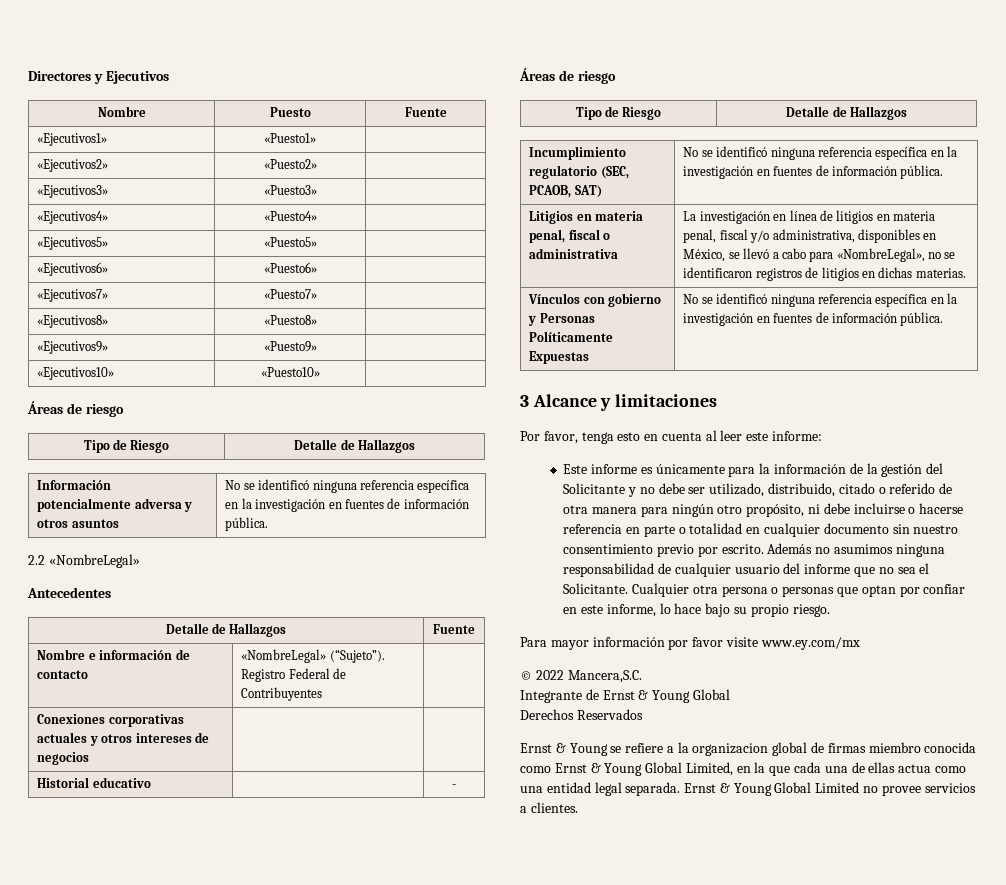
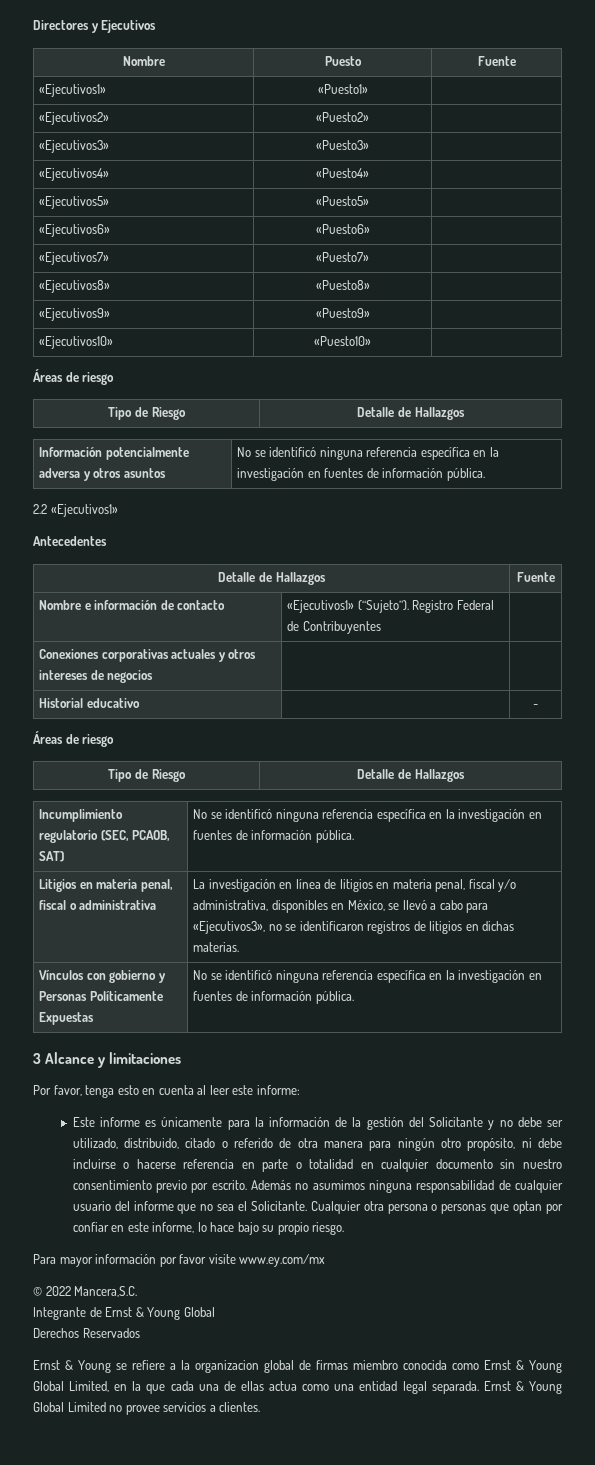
[48,554,140,568] «NombreLegal» -> [50,504,118,517] «Ejecutivos1»
[241,649,327,663] «NombreLegal» -> [287,600,355,613] «Ejecutivos1»
[836,248,925,262] «NombreLegal», -> [193,921,266,934] «Ejecutivos3»,

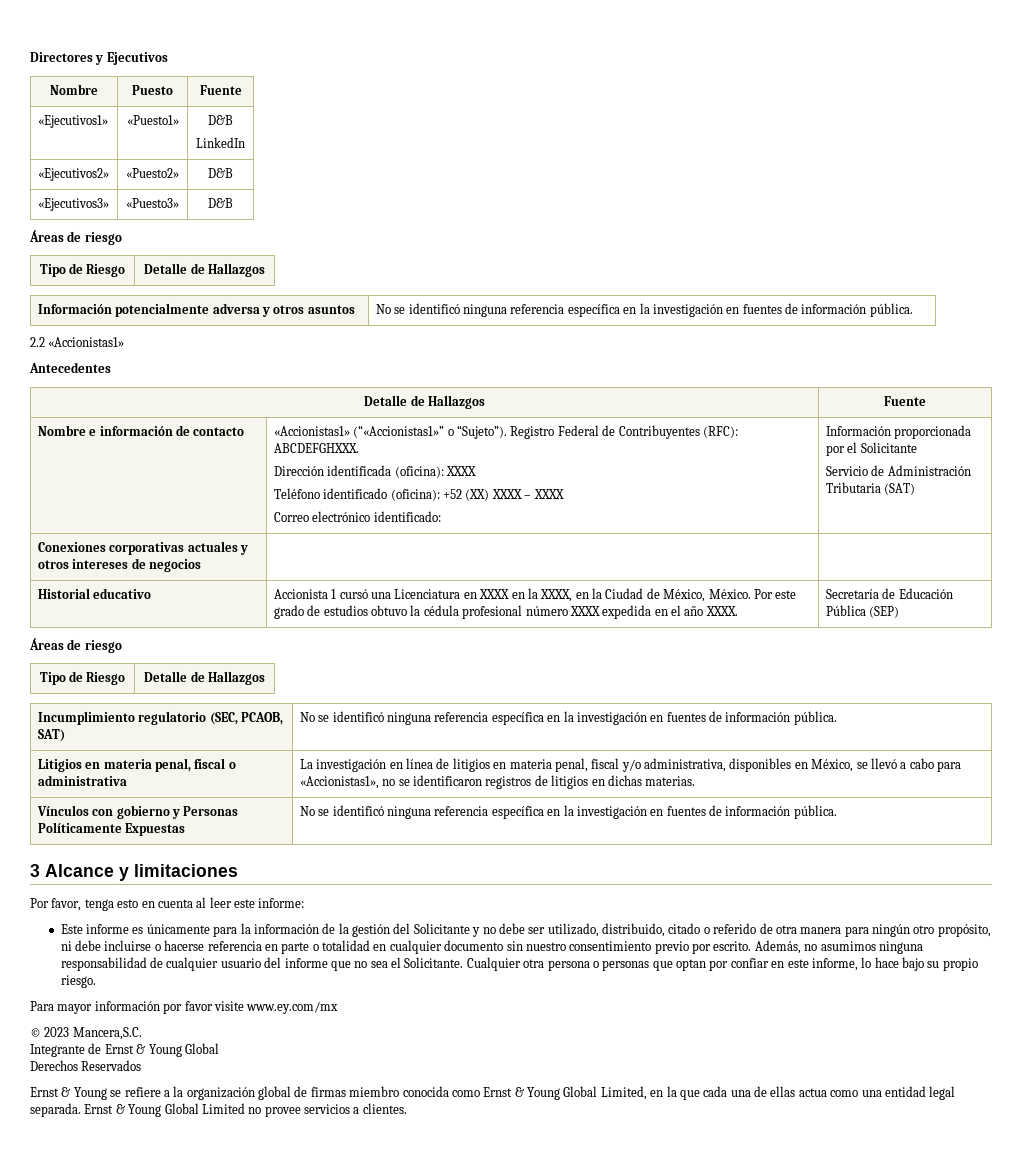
(368, 89) none -> [208,115,233,125] [196,137,245,148] D&B // LinkedIn
(369, 117) none -> [208,168,233,178] D&B
[39,168,110,181] [316,168,369,178] [39,196,110,209] [316,196,369,206] [39,224,111,237] [315,224,370,234] [39,252,110,265] [316,252,369,262] [39,280,111,293] [315,280,370,290] [39,308,111,321] [315,308,370,318] [39,336,114,349] [314,336,371,346] // «Ejecutivos4» | «Puesto4» | // «Ejecutivos5» | «Puesto5» | // «Ejecutivos6» | «Puesto6» | // «Ejecutivos7» | «Puesto7» | // «Ejecutivos8» | «Puesto8» | // «Ejecutivos9» | «Puesto9» | // «Ejecutivos10» | «Puesto10» | -> [208,198,233,208] D&B
[50,504,118,517] «Ejecutivos1» -> [48,337,125,347] «Accionistas1»
[287,600,409,613] «Ejecutivos1» (“Sujeto”). -> [273,425,508,439] «Accionistas1» (“«Accionistas1»” o “Sujeto”).
(381, 627) | -> [702,426,738,438] [273,443,359,453] [273,465,477,478] [273,488,564,501] [273,511,441,522] [825,425,972,439] [825,442,917,456] [825,465,971,476] [825,482,916,495] (RFC): ABCDEFGHXXX. // Dirección identificada (oficina): XXXX // Teléfono identificado (oficina): +52 (XX) XXXX – XXXX // Correo electrónico identificado: | Información proporcionada por el Solicitante // Servicio de Administración Tributaria (SAT)
[533,704,538,708] | - -> [273,588,797,602] [273,605,738,619] [825,588,953,599] [825,605,900,618] Accionista 1 cursó una Licenciatura en XXXX en la XXXX, en la Ciudad de México, México. Por este grado de estudios obtuvo la cédula profesional número XXXX expedida en el año XXXX. | Secretaría de Educación Pública (SEP)
[193,921,266,934] «Ejecutivos3», -> [299,776,379,789] «Accionistas1»,
[251,1180,292,1190] Además -> [754,940,801,954] Además,
[45,1286,71,1296] 2022 -> [44,1027,70,1037] 2023
[194,1360,259,1373] organizacion -> [186,1087,255,1100] organización

